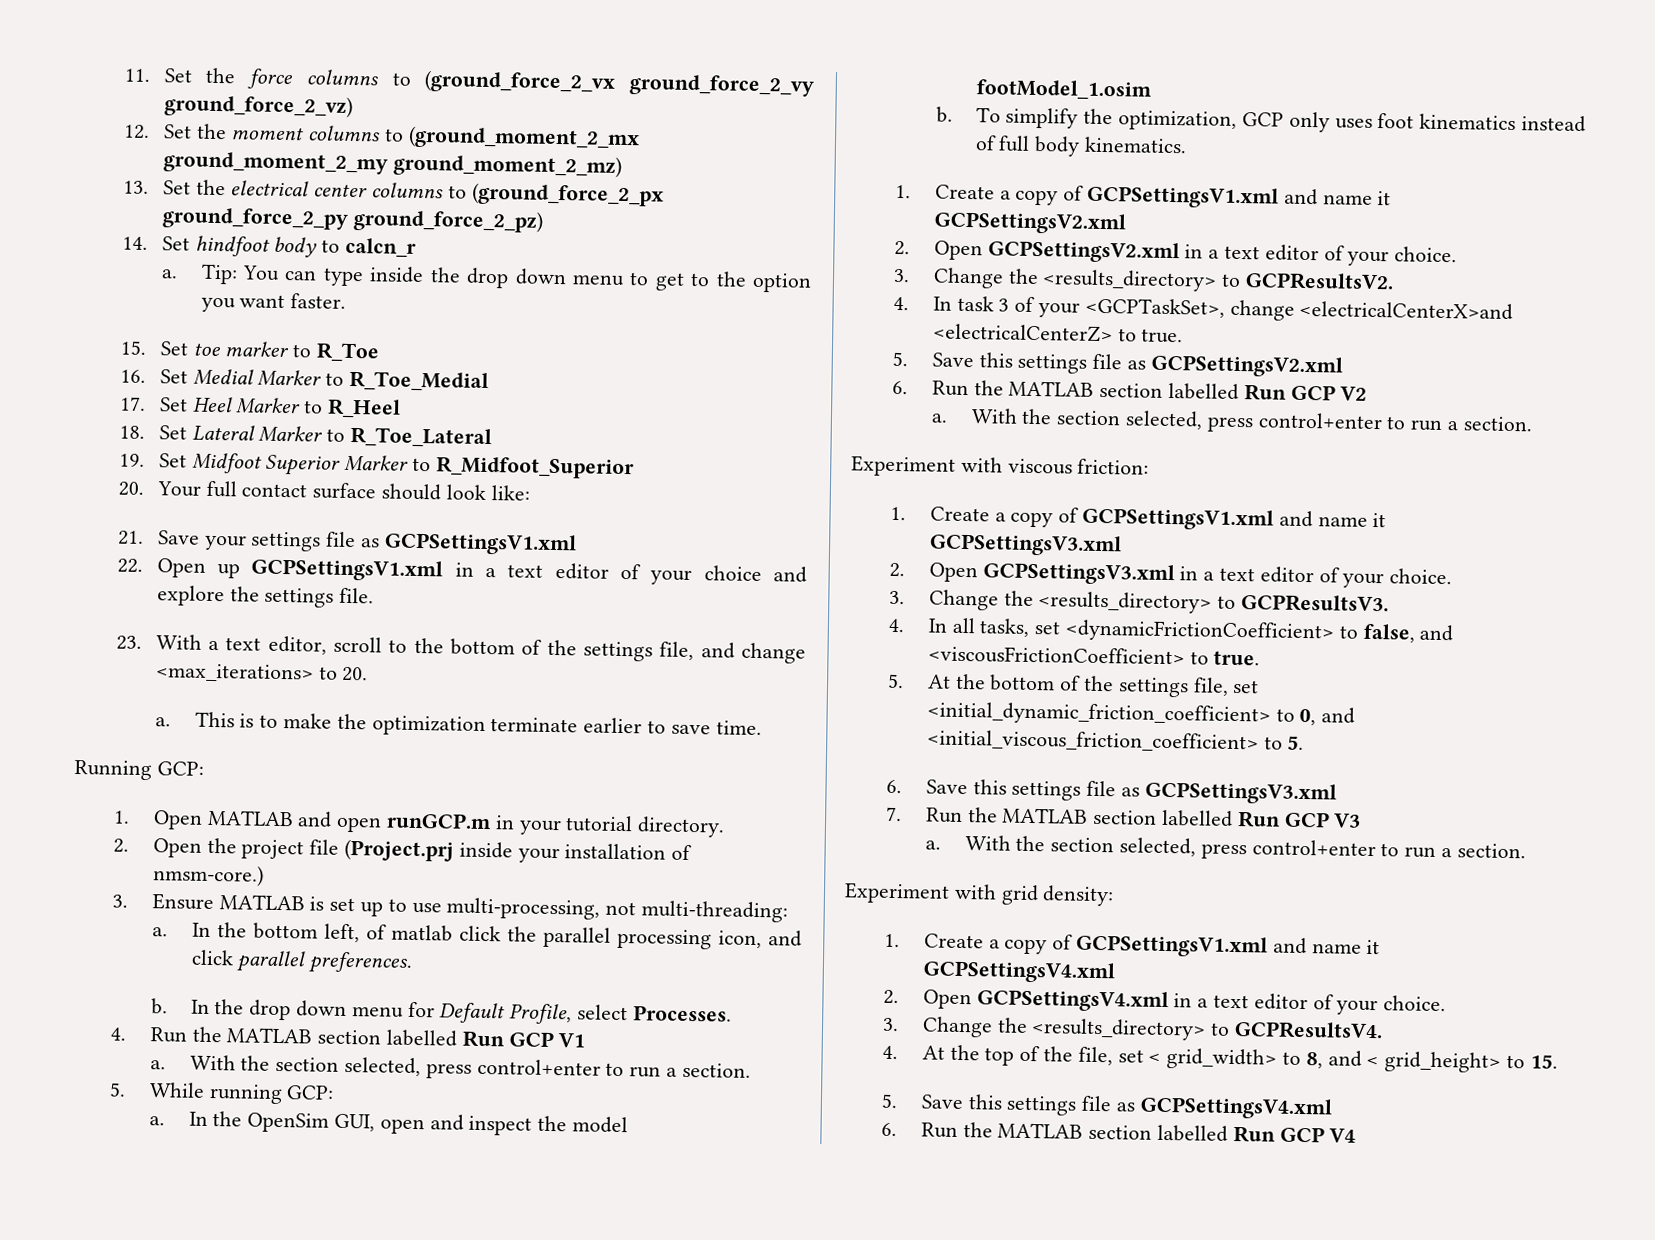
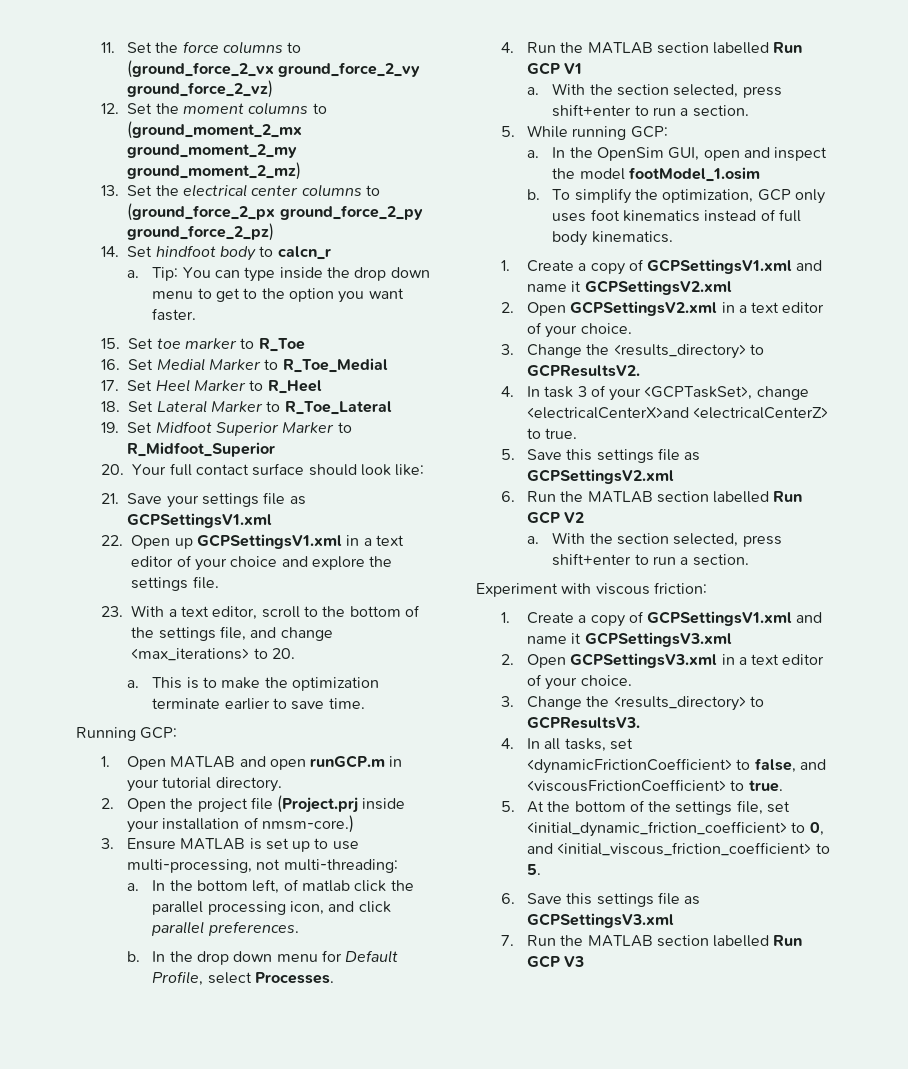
[476,1058,601,1076] control+enter -> [552,104,632,117] shift+enter
[1257,412,1383,430] control+enter -> [552,553,632,566] shift+enter
[924,835,1526,860] [844,882,1115,907] [883,933,1381,958] [922,960,1115,984] [882,989,1447,1016] [881,1016,1383,1041] [881,1044,1558,1073] [880,1093,1333,1120] [880,1122,1357,1143] // a. With the section selected, press control+enter to run a section. // Experiment with grid density: // 1. Create a copy of GCPSettingsV1.xml and name it GCPSettingsV4.xml // 2. Open GCPSettingsV4.xml in a text editor of your choice. // 3. Change the <results_directory> to GCPResultsV4. // 4. At the top of the file, set < grid_width> to 8, and < grid_height> to 15. // 5. Save this settings file as GCPSettingsV4.xml // 6. Run the MATLAB section labelled Run GCP V4 -> (585, 961) none

